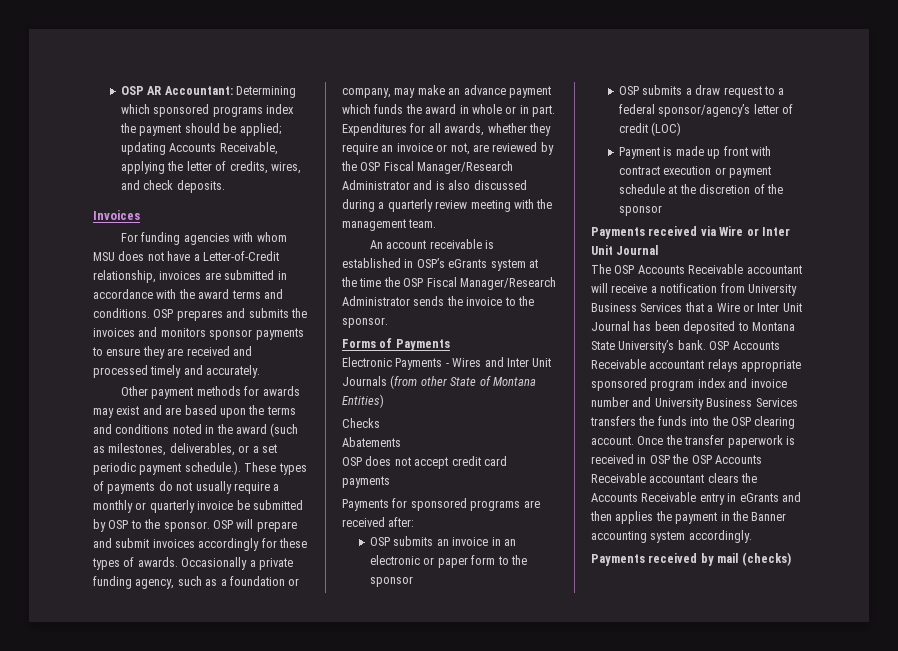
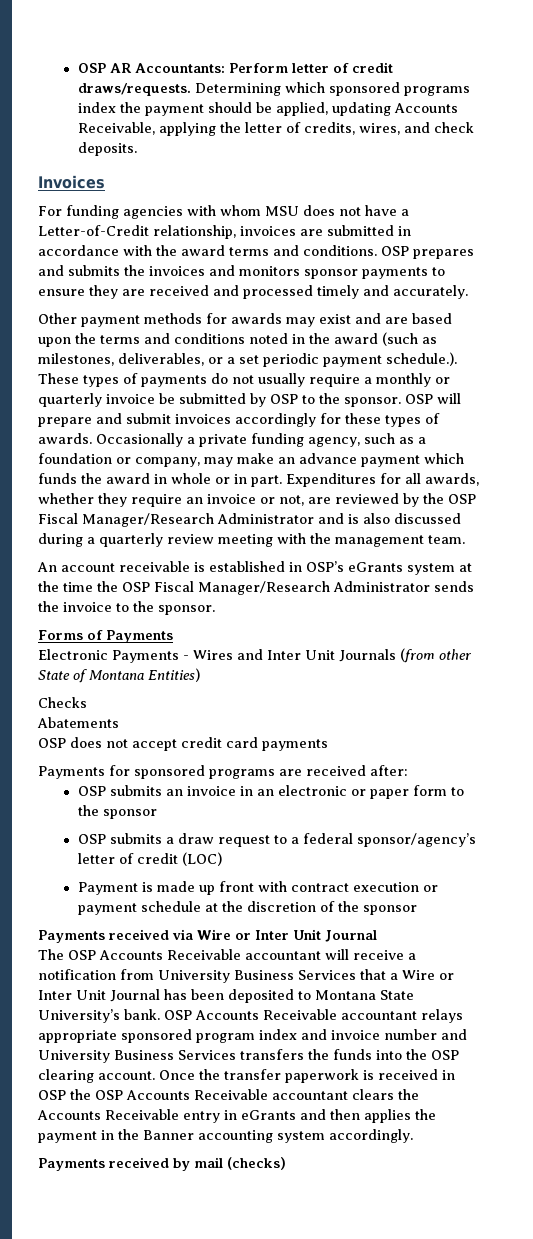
[164,86,233,95] Accountant: -> [134,62,393,73] [77,83,191,96] Accountants: Perform letter of credit draws/requests.
[239,123,281,136] applied; -> [275,102,328,116] applied,

